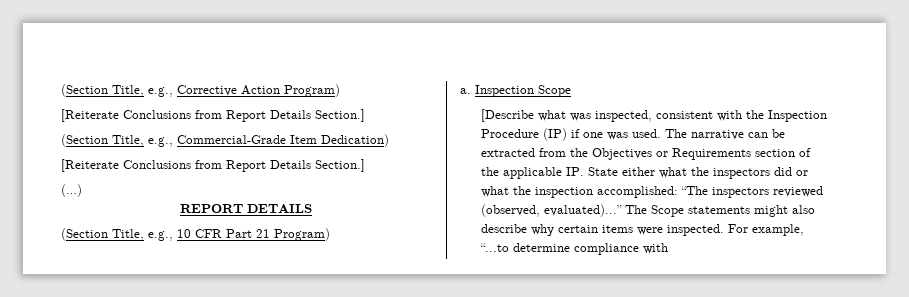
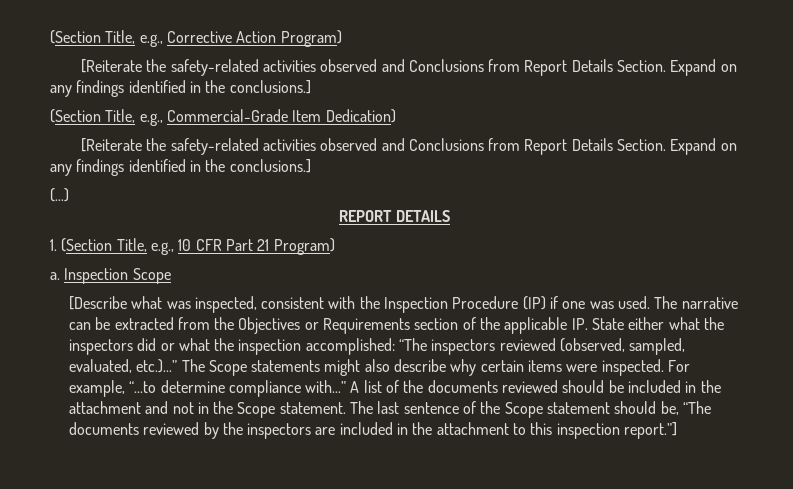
[123,109,365,122] Conclusions from Report Details Section.] -> [146,59,737,76] [50,80,311,97] the safety-related activities observed and Conclusions from Report Details Section. Expand on any findings identified in the conclusions.]
[123,159,365,172] Conclusions from Report Details Section.] -> [146,138,737,155] [50,159,311,176] the safety-related activities observed and Conclusions from Report Details Section. Expand on any findings identified in the conclusions.]
(312, 208) none -> [50,239,57,251] 1.
[543,204,622,217] evaluated)...” -> [629,338,686,355] [68,359,178,373] sampled, evaluated, etc.)...”
[642,243,668,254] with -> [305,380,721,393] [68,401,712,418] [68,422,678,439] with...” A list of the documents reviewed should be included in the attachment and not in the Scope statement. The last sentence of the Scope statement should be, “The documents reviewed by the inspectors are included in the attachment to this inspection report.”]

